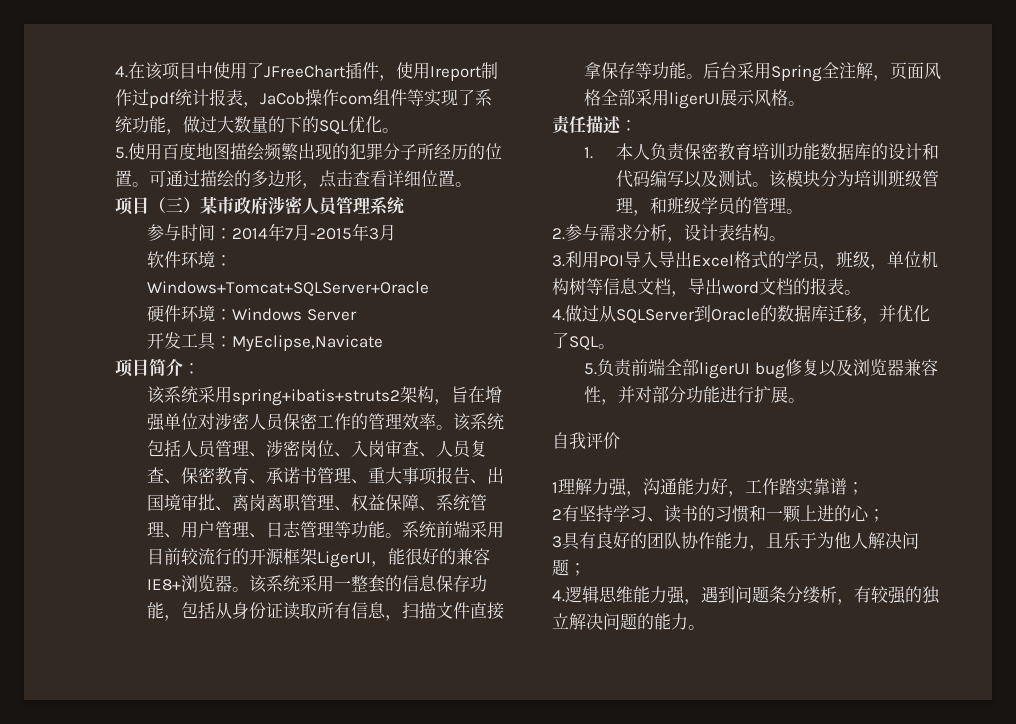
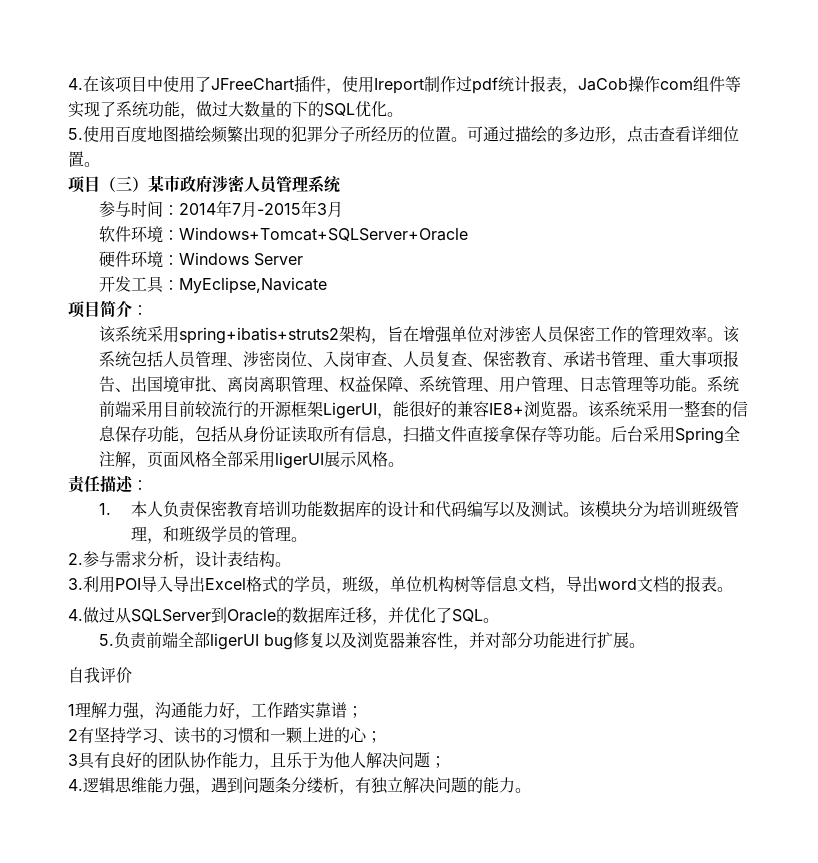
[871,586,922,604] 较强的 -> (371, 785) none

